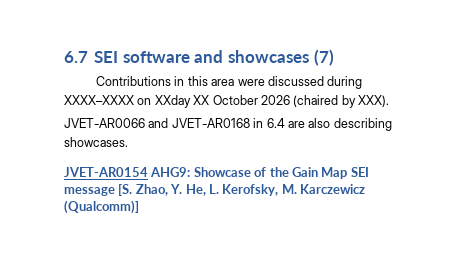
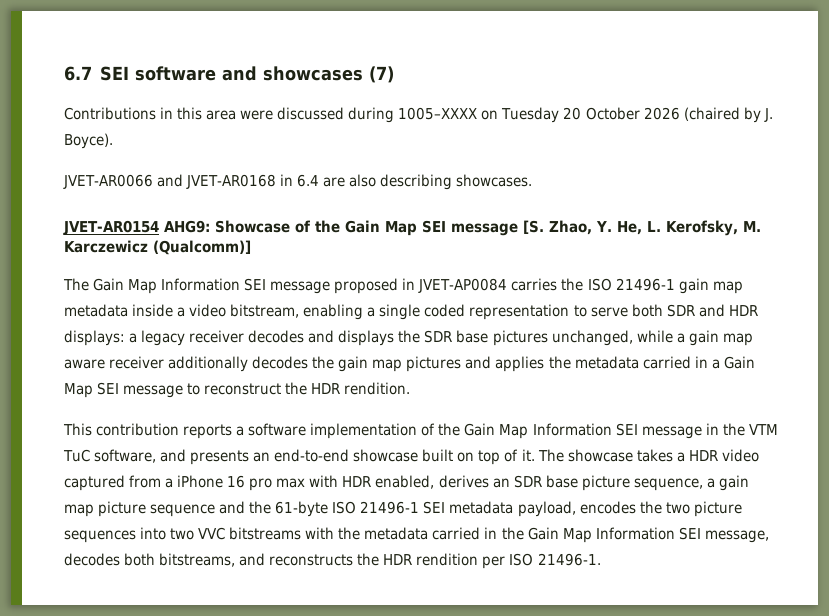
[64,95,210,108] XXXX–XXXX on XXday XX -> [398,107,582,123] 1005–XXXX on Tuesday 20
[358,95,389,107] XXX). -> [763,108,773,122] [64,133,113,149] J. Boyce).
(139, 207) none -> [63,278,743,294] [64,304,758,320] [64,330,753,346] [64,356,755,372] [64,382,411,398] [63,423,778,439] [63,449,759,465] [64,475,749,491] [64,501,742,517] [64,527,769,543] [64,553,601,569] // The Gain Map Information SEI message proposed in JVET-AP0084 carries the ISO 21496-1 gain map metadata inside a video bitstream, enabling a single coded representation to serve both SDR and HDR displays: a legacy receiver decodes and displays the SDR base pictures unchanged, while a gain map aware receiver additionally decodes the gain map pictures and applies the metadata carried in a Gain Map SEI message to reconstruct the HDR rendition. // This contribution reports a software implementation of the Gain Map Information SEI message in the VTM TuC software, and presents an end-to-end showcase built on top of it. The showcase takes a HDR video captured from a iPhone 16 pro max with HDR enabled, derives an SDR base picture sequence, a gain map picture sequence and the 61-byte ISO 21496-1 SEI metadata payload, encodes the two picture sequences into two VVC bitstreams with the metadata carried in the Gain Map Information SEI message, decodes both bitstreams, and reconstructs the HDR rendition per ISO 21496-1.

